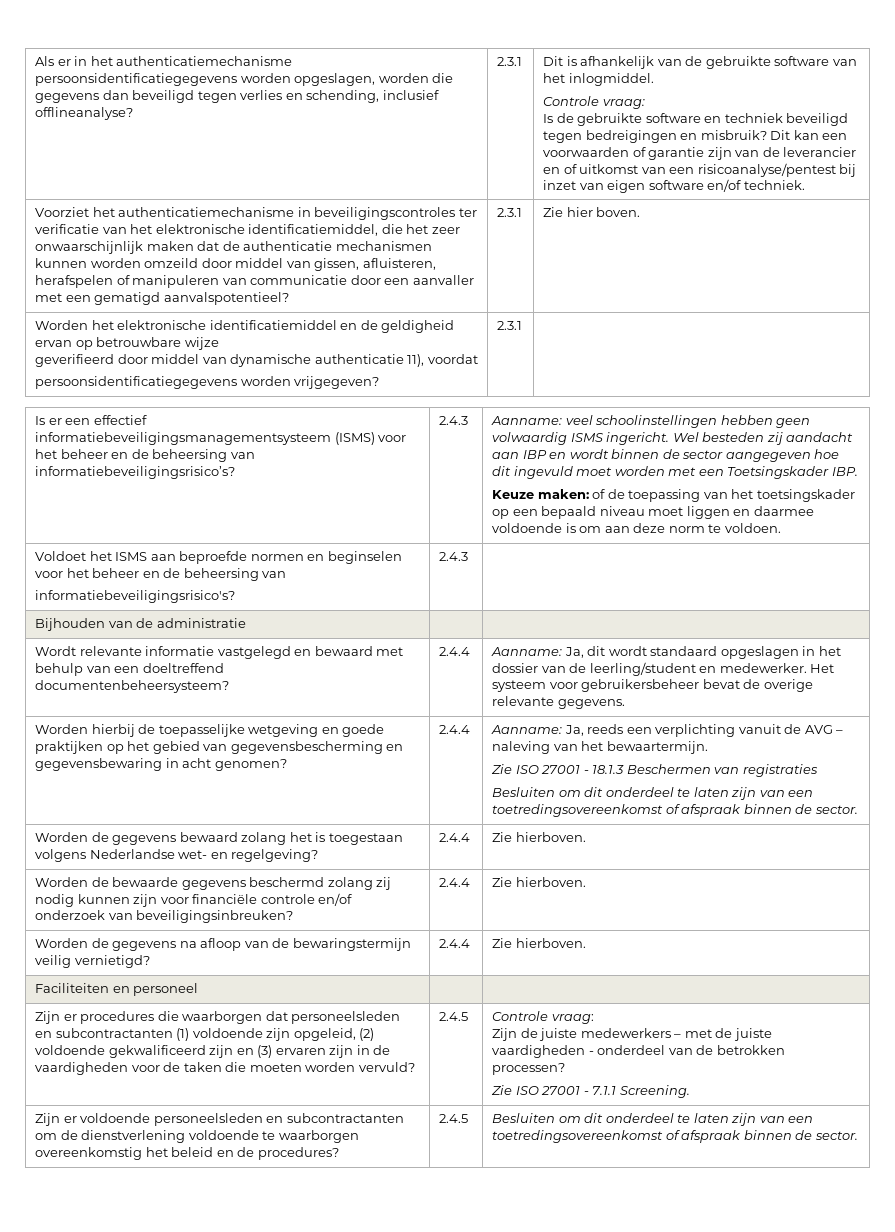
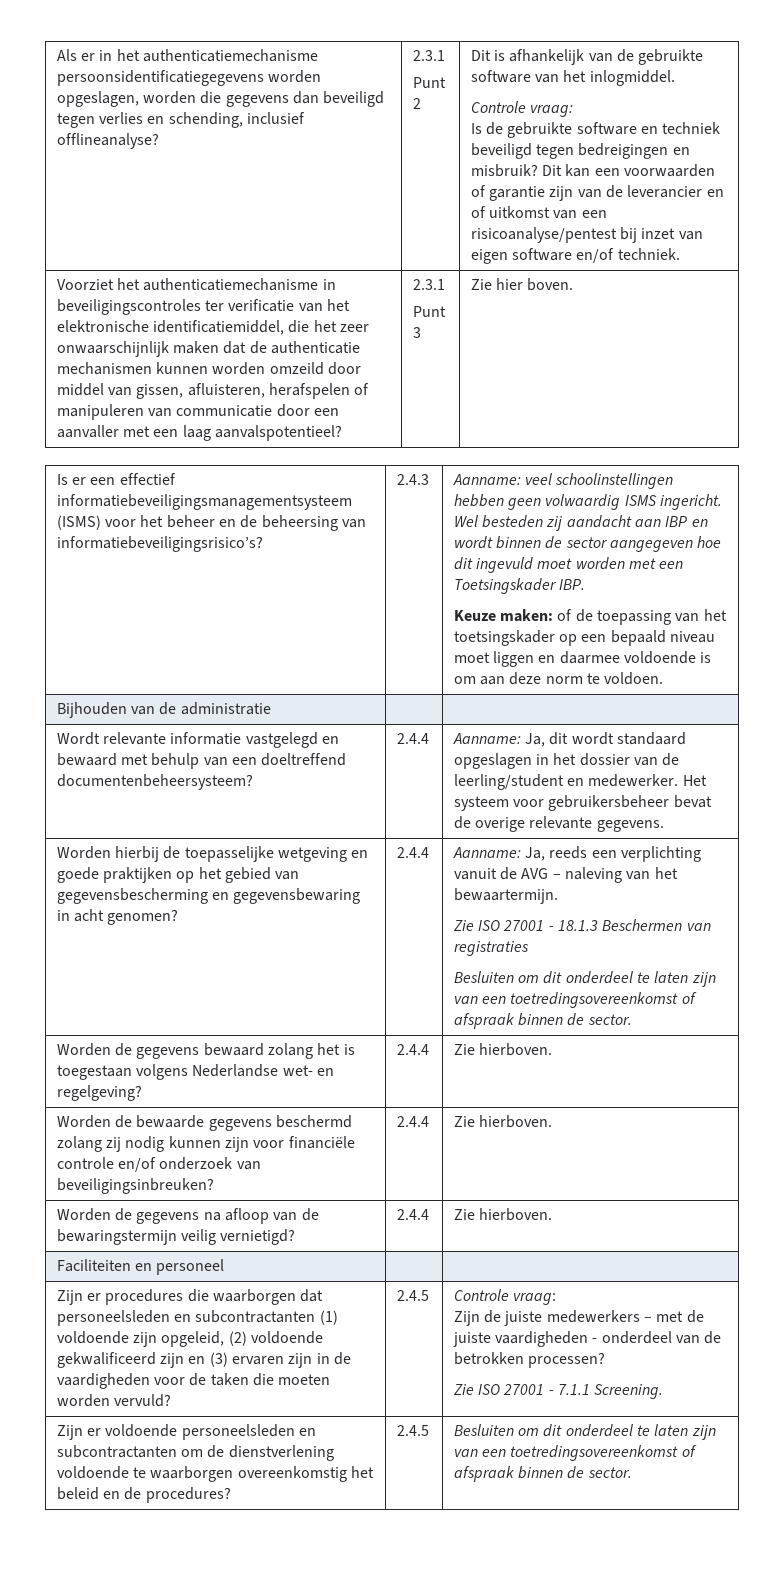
(523, 61) none -> [412,77,446,88] [412,98,421,109] // Punt 2
[94,292,161,305] gematigd -> [182,425,211,441] laag
(523, 212) none -> [412,306,446,317] [412,327,421,338] // Punt 3
[35,320,455,333] [35,337,219,350] [35,354,478,367] [35,376,380,389] [497,321,523,330] // Worden het elektronische identificatiemiddel en de geldigheid ervan op betrouwbare wijze // geverifieerd door middel van dynamische authenticatie 11), voordat // persoonsidentificatiegegevens worden vrijgegeven? | 2.3.1 | -> (574, 284) none
[35,551,402,564] [35,568,287,581] [35,590,236,603] [439,552,469,561] // Voldoet het ISMS aan beproefde normen en beginselen voor het beheer en de beheersing van // informatiebeveiligingsrisico's? | 2.4.3 | -> (664, 678) none

